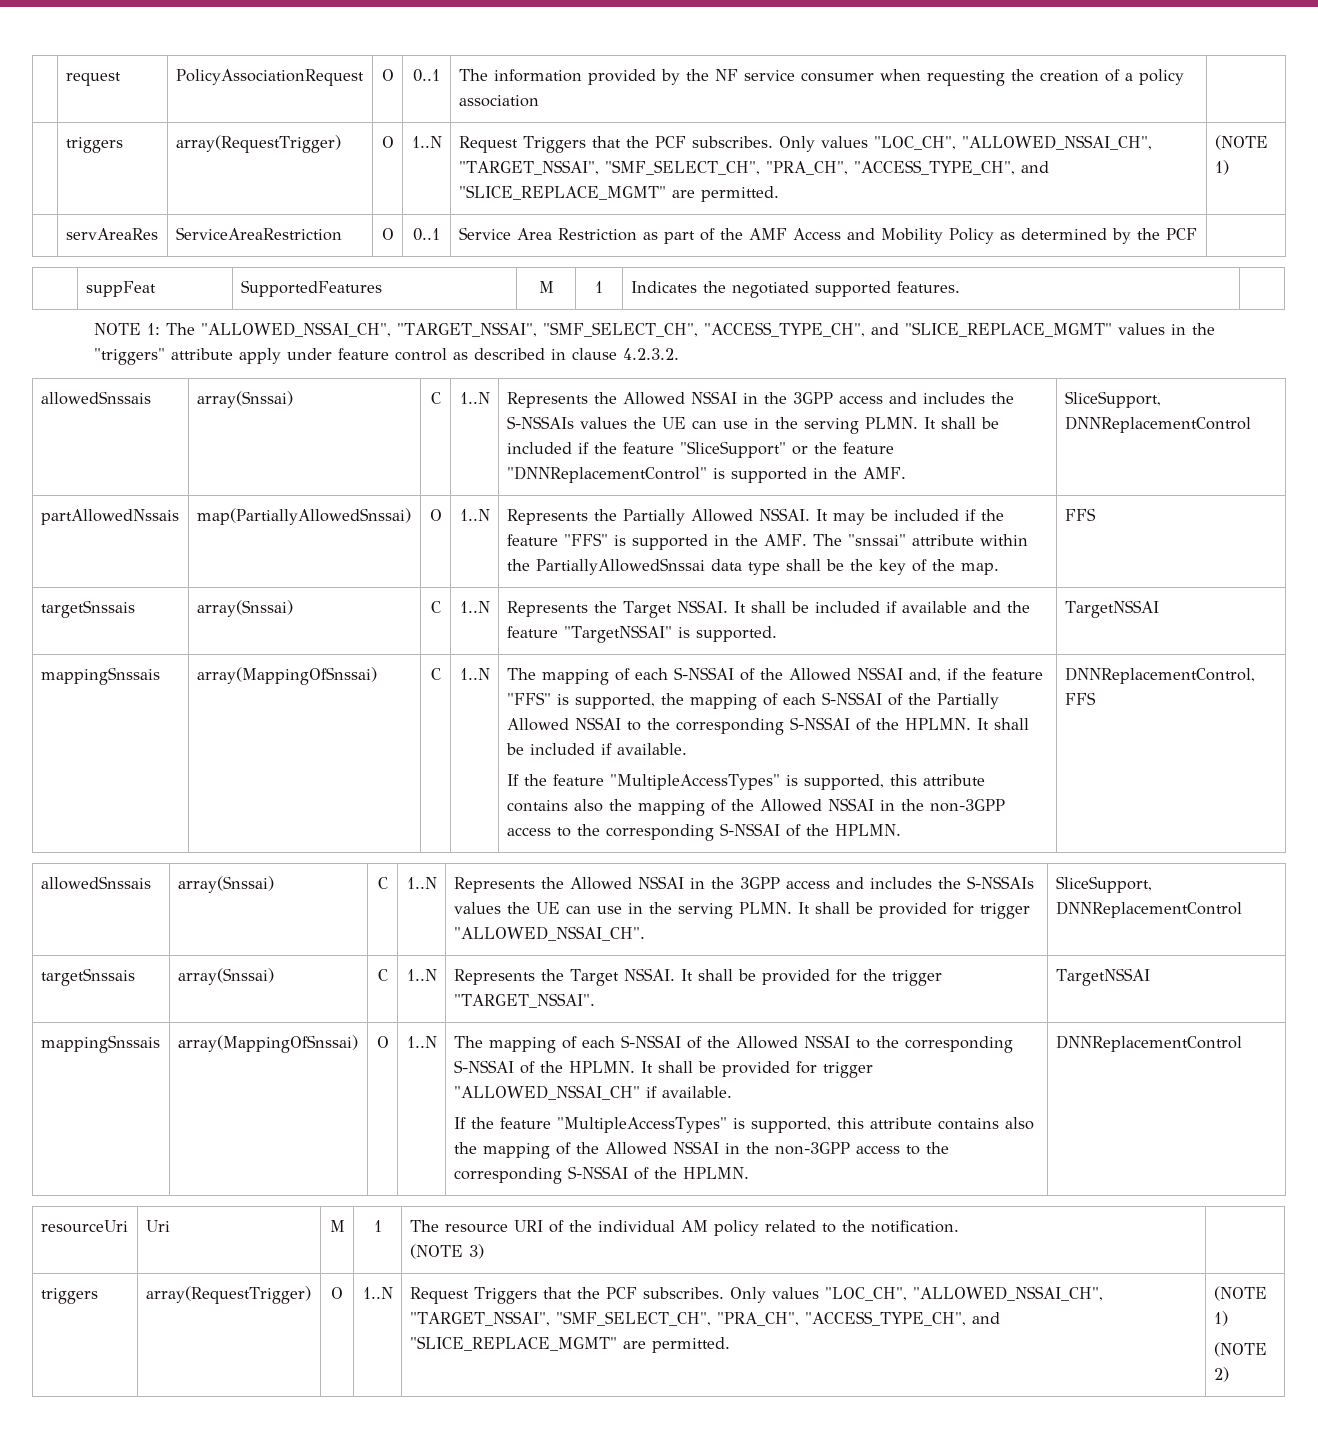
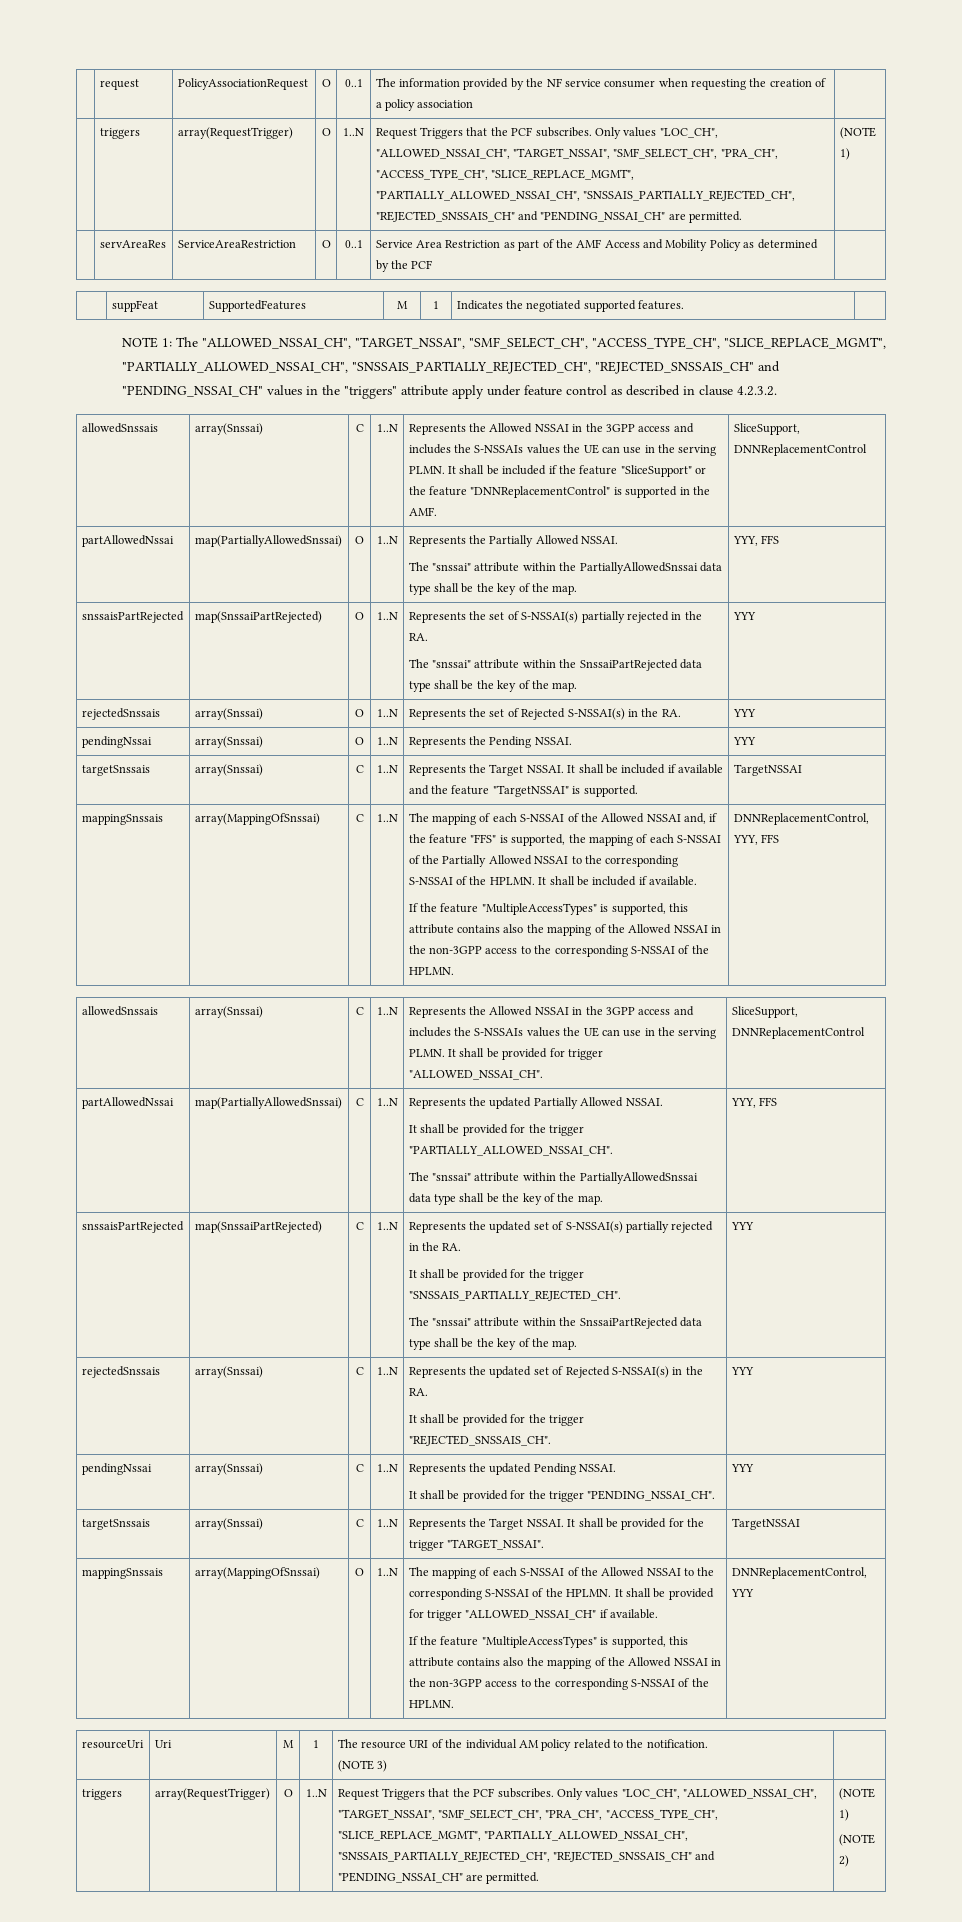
[1020,161,1049,173] [458,185,666,200] and "SLICE_REPLACE_MGMT" -> [491,169,635,180] [375,190,796,201] [375,211,666,222] "SLICE_REPLACE_MGMT", "PARTIALLY_ALLOWED_NSSAI_CH", "SNSSAIS_PARTIALLY_REJECTED_CH", "REJECTED_SNSSAIS_CH" and "PENDING_NSSAI_CH"
[871,322,1113,337] and "SLICE_REPLACE_MGMT" -> [723,337,886,349] [121,361,780,374] [121,385,263,397] "SLICE_REPLACE_MGMT", "PARTIALLY_ALLOWED_NSSAI_CH", "SNSSAIS_PARTIALLY_REJECTED_CH", "REJECTED_SNSSAIS_CH" and "PENDING_NSSAI_CH"
[40,509,179,525] partAllowedNssais -> [81,535,174,547] partAllowedNssai
[815,509,1004,525] [506,533,807,550] It may be included if the feature "FFS" is supported in the AMF. -> (619, 540) //
[1064,508,1096,521] FFS -> [732,535,780,546] [81,611,184,623] [194,611,322,623] [355,612,364,620] [376,612,398,620] [408,611,702,623] [408,633,428,641] [408,659,702,671] [408,680,578,692] [732,612,756,620] [81,708,160,720] [194,708,263,720] [355,709,364,717] [376,709,398,717] [408,708,681,720] [732,709,756,717] [81,736,152,748] [194,736,263,748] [355,737,364,745] [376,737,398,745] [408,736,572,748] [732,737,756,745] YYY, FFS // snssaisPartRejected | map(SnssaiPartRejected) | O | 1..N | Represents the set of S-NSSAI(s) partially rejected in the RA. // The "snssai" attribute within the SnssaiPartRejected data type shall be the key of the map. | YYY // rejectedSnssais | array(Snssai) | O | 1..N | Represents the set of Rejected S-NSSAI(s) in the RA. | YYY // pendingNssai | array(Snssai) | O | 1..N | Represents the Pending NSSAI. | YYY
(1255, 675) none -> [732,835,758,845] YYY,
(1242, 909) none -> [81,1097,174,1109] [194,1097,342,1109] [355,1098,364,1106] [376,1098,398,1106] [408,1097,663,1109] [408,1124,584,1136] [408,1145,613,1156] [408,1172,698,1184] [408,1193,603,1205] [730,1097,778,1108] [81,1221,184,1233] [194,1221,322,1233] [355,1222,364,1230] [376,1222,398,1230] [408,1221,714,1233] [408,1242,462,1251] [408,1269,584,1281] [408,1290,621,1301] [408,1317,702,1329] [408,1338,578,1350] [730,1222,754,1230] [81,1366,160,1378] [194,1366,263,1378] [355,1367,364,1375] [376,1367,398,1375] [408,1366,703,1378] [408,1388,428,1396] [408,1414,584,1426] [408,1435,551,1446] [730,1367,754,1375] [81,1463,152,1475] [194,1463,263,1475] [355,1464,364,1472] [376,1464,398,1472] [408,1463,617,1475] [408,1490,716,1502] [730,1464,754,1472] // partAllowedNssai | map(PartiallyAllowedSnssai) | C | 1..N | Represents the updated Partially Allowed NSSAI. // It shall be provided for the trigger "PARTIALLY_ALLOWED_NSSAI_CH". // The "snssai" attribute within the PartiallyAllowedSnssai data type shall be the key of the map. | YYY, FFS // snssaisPartRejected | map(SnssaiPartRejected) | C | 1..N | Represents the updated set of S-NSSAI(s) partially rejected in the RA. // It shall be provided for the trigger "SNSSAIS_PARTIALLY_REJECTED_CH". // The "snssai" attribute within the SnssaiPartRejected data type shall be the key of the map. | YYY // rejectedSnssais | array(Snssai) | C | 1..N | Represents the updated set of Rejected S-NSSAI(s) in the RA. // It shall be provided for the trigger "REJECTED_SNSSAIS_CH". | YYY // pendingNssai | array(Snssai) | C | 1..N | Represents the updated Pending NSSAI. // It shall be provided for the trigger "PENDING_NSSAI_CH". | YYY
[1055,1035,1242,1052] DNNReplacementControl -> [731,1567,867,1579] [730,1589,754,1597] DNNReplacementControl, YYY
[971,1312,1000,1324] [409,1336,617,1351] and "SLICE_REPLACE_MGMT" -> [337,1830,689,1841] [337,1851,716,1862] [337,1872,463,1883] "SLICE_REPLACE_MGMT", "PARTIALLY_ALLOWED_NSSAI_CH", "SNSSAIS_PARTIALLY_REJECTED_CH", "REJECTED_SNSSAIS_CH" and "PENDING_NSSAI_CH"

